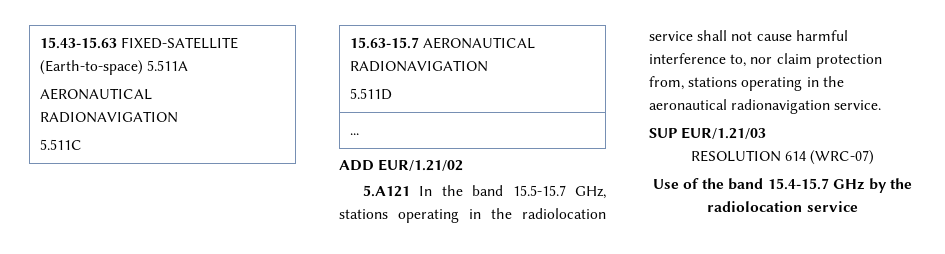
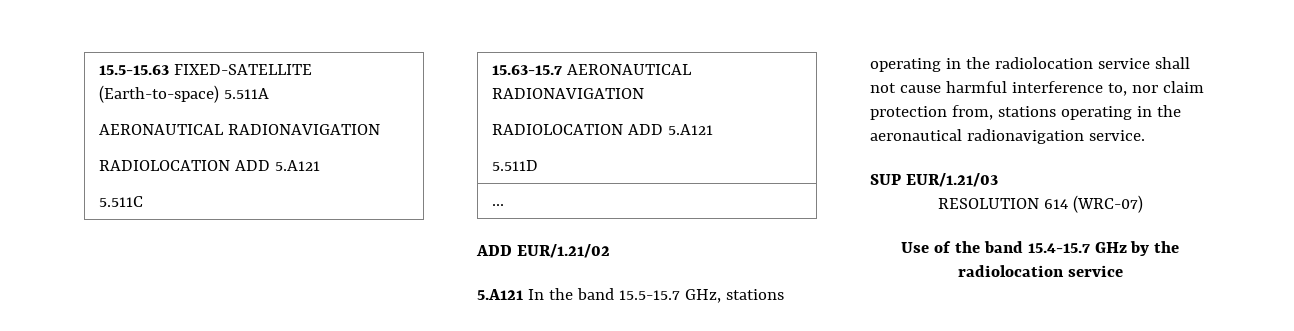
[39,37,117,49] 15.43-15.63 -> [98,65,169,75] 15.5-15.63
(178, 117) none -> [98,160,320,171] // RADIOLOCATION ADD 5.A121
(488, 66) none -> [491,124,713,135] // RADIOLOCATION ADD 5.A121

